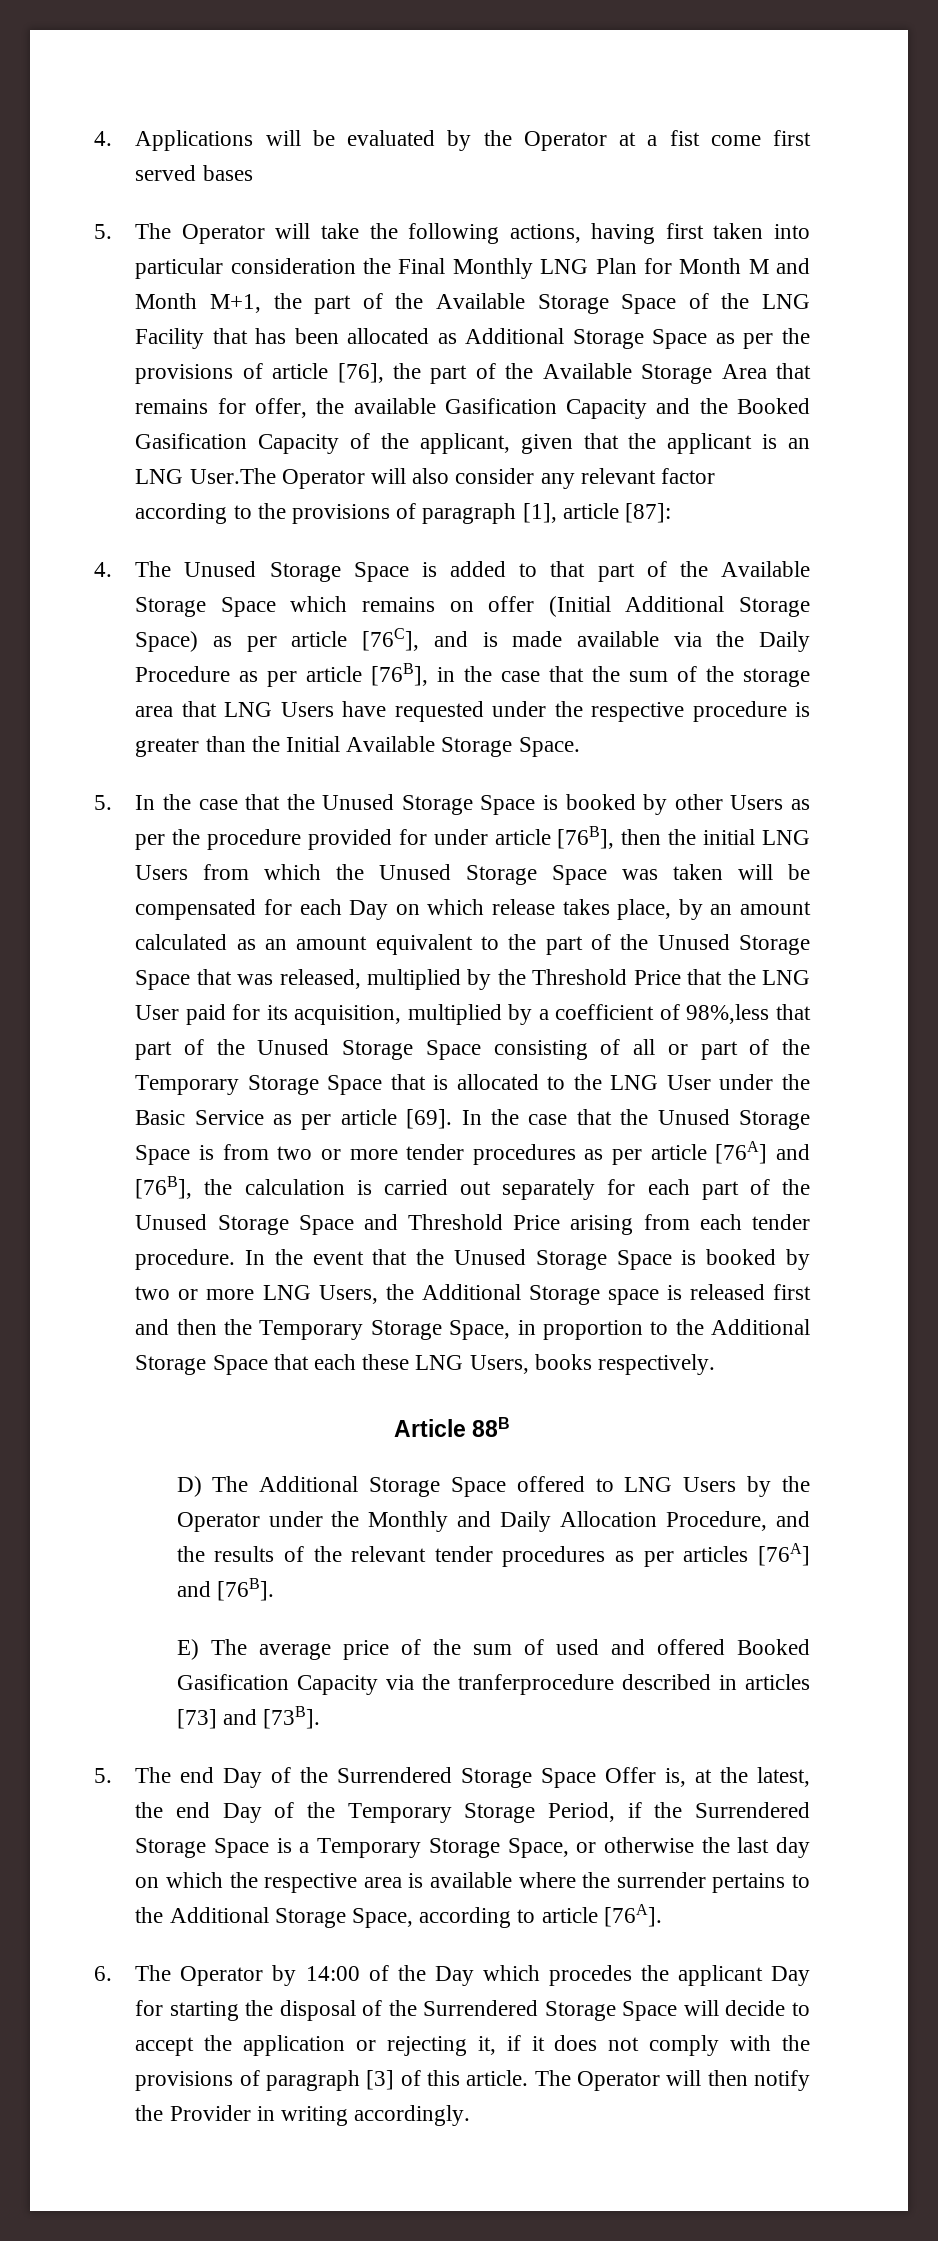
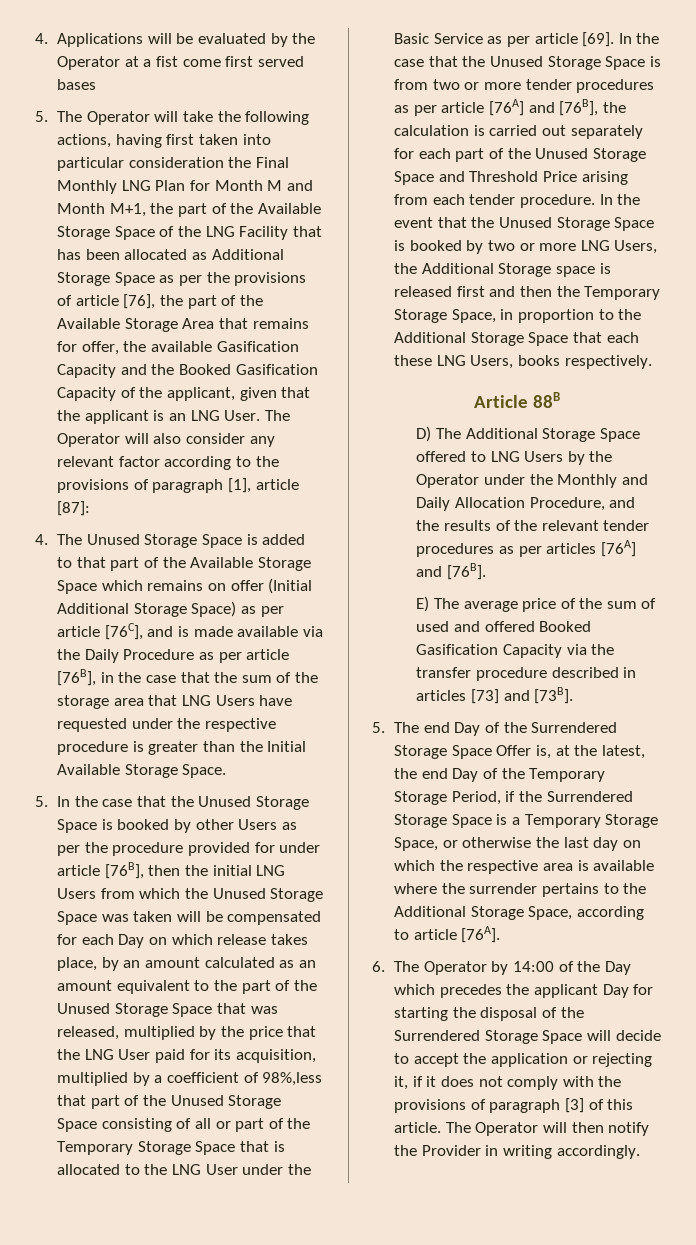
[189,468,276,484] User.The -> [224,410,290,421] User. The
[532,969,681,985] Threshold Price -> [248,1026,283,1040] price
[457,1674,614,1695] tranferprocedure -> [416,667,547,681] transfer procedure
[548,1965,632,1986] procedes -> [439,984,502,998] precedes

